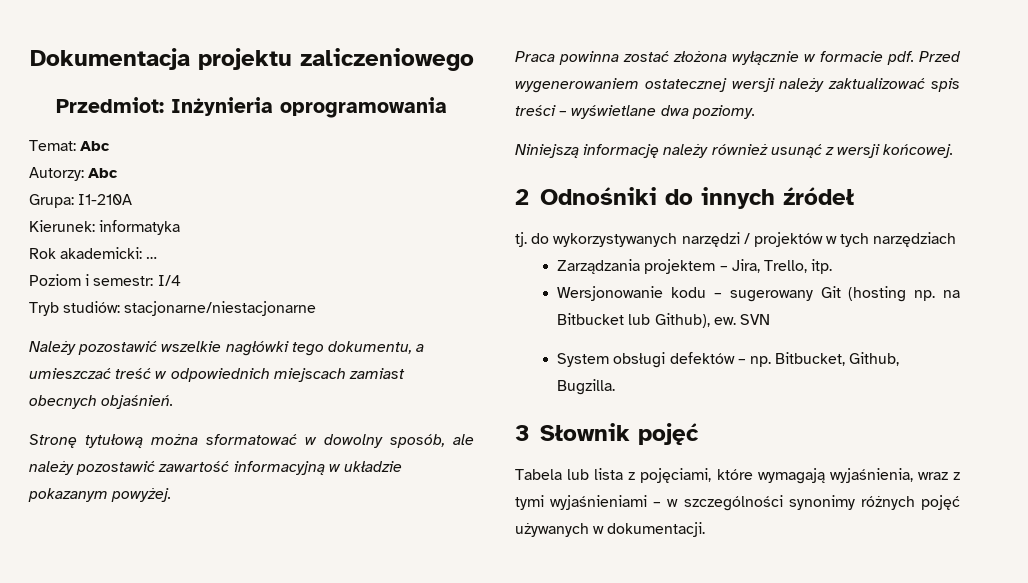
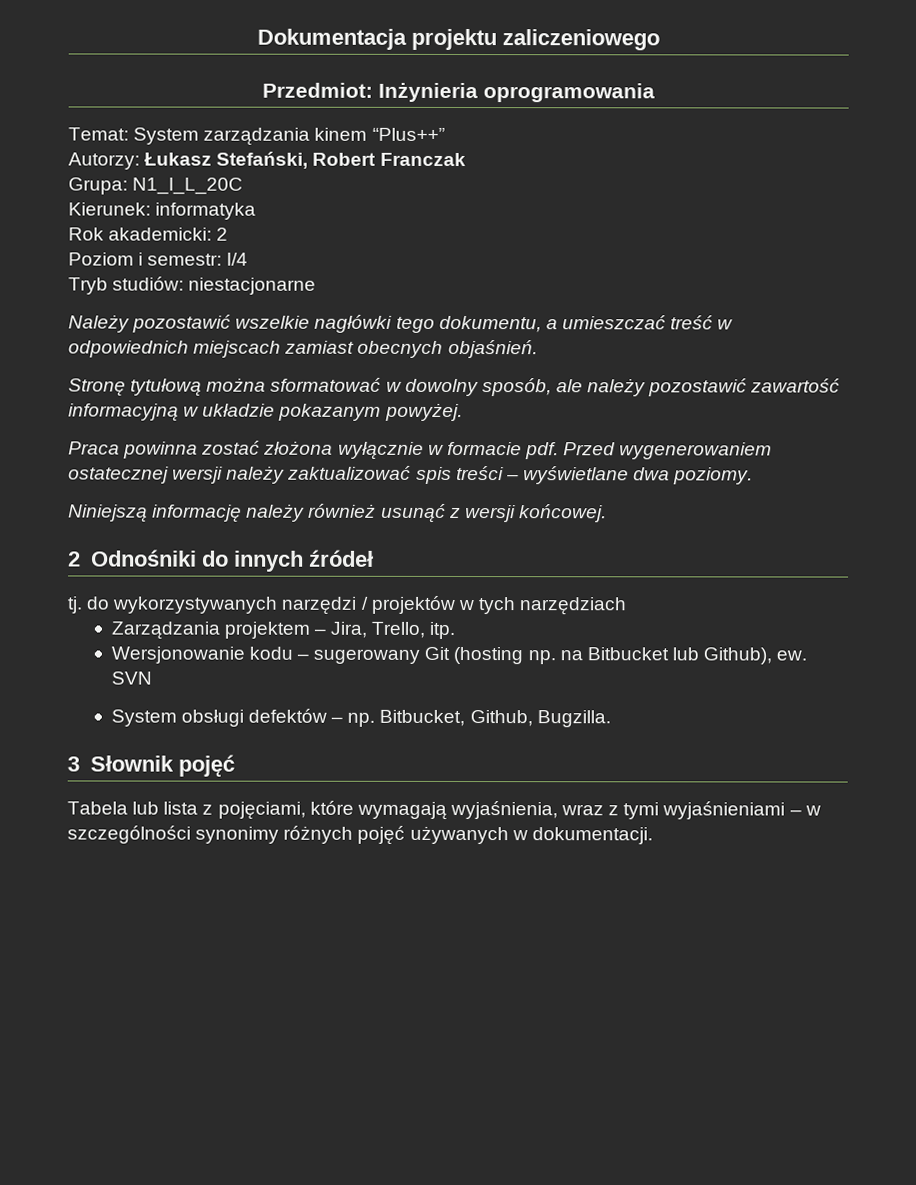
[80,141,111,151] [29,167,119,181] Abc // Autorzy: Abc -> [133,127,445,146] [68,151,466,170] System zarządzania kinem “Plus++” // Autorzy: Łukasz Stefański, Robert Franczak
[78,194,133,205] I1-210A -> [132,177,244,195] N1_I_L_20C
[146,256,158,259] … -> [216,227,229,241] 2
[124,301,317,316] stacjonarne/niestacjonarne -> [188,277,317,295] niestacjonarne

